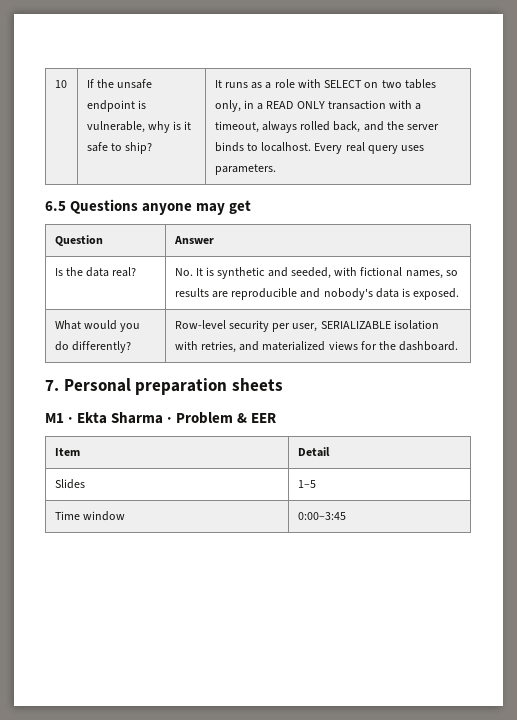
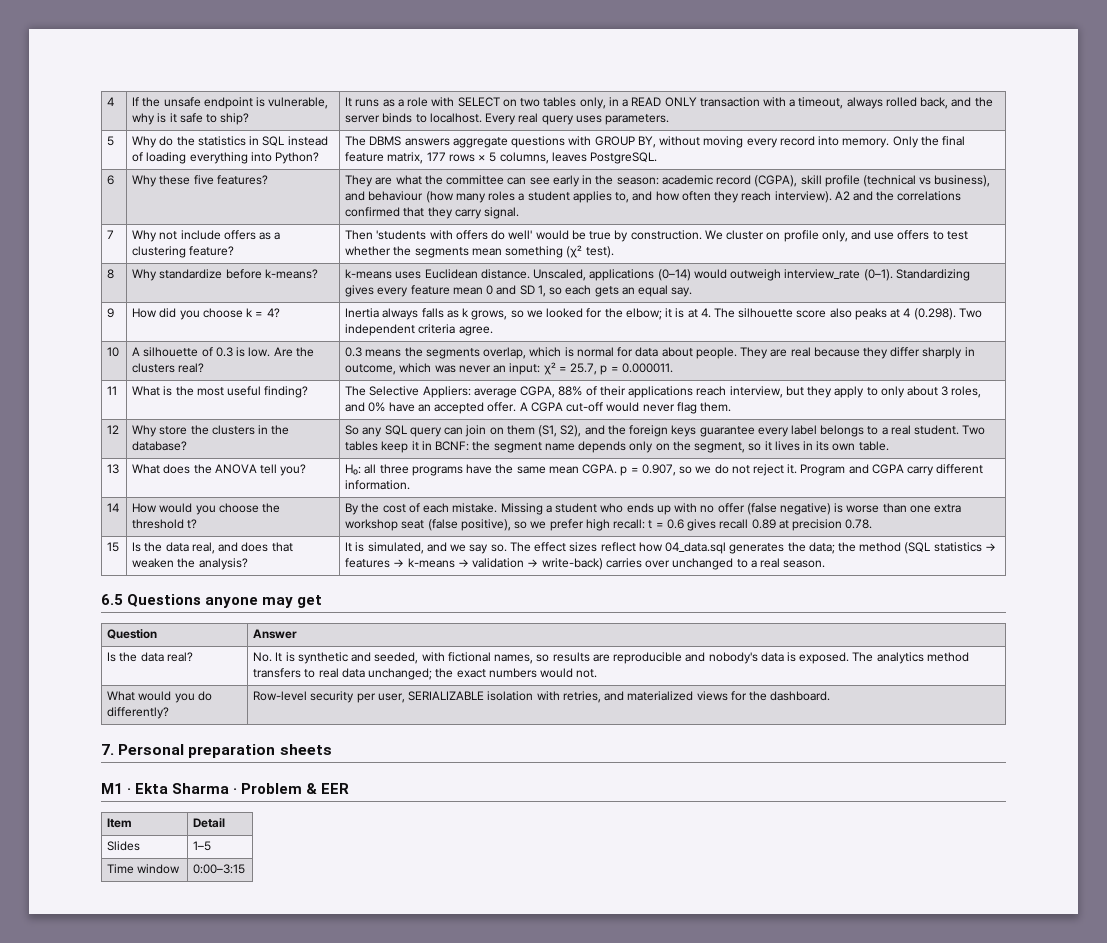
[54,80,67,88] 10 -> [107,97,115,106] 4
(276, 169) none -> [107,136,115,146] [132,136,328,148] [132,152,320,164] [345,136,966,148] [345,152,658,164] [107,175,115,185] [132,175,268,187] [345,175,991,187] [345,191,962,203] [345,207,520,219] [107,230,115,239] [132,230,281,242] [132,246,235,258] [345,230,968,242] [345,245,614,258] [107,269,115,279] [132,269,318,281] [345,269,970,281] [345,285,693,297] [107,308,115,318] [132,308,280,320] [345,308,982,320] [345,324,493,336] [107,347,120,357] [132,347,314,357] [132,363,205,373] [345,347,975,359] [345,362,673,375] [107,386,118,395] [132,386,309,398] [345,386,982,398] [345,402,732,414] [107,425,120,434] [132,425,290,437] [132,441,188,451] [345,425,986,437] [345,441,889,453] [107,464,120,474] [132,464,307,476] [345,464,984,476] [345,480,411,490] [107,503,120,512] [132,503,281,515] [132,519,198,529] [345,503,962,515] [345,519,873,531] [107,542,120,552] [132,542,293,554] [132,558,248,570] [345,542,996,554] [345,558,826,570] // 5 | Why do the statistics in SQL instead of loading everything into Python? | The DBMS answers aggregate questions with GROUP BY, without moving every record into memory. Only the final feature matrix, 177 rows × 5 columns, leaves PostgreSQL. // 6 | Why these five features? | They are what the committee can see early in the season: academic record (CGPA), skill profile (technical vs business), and behaviour (how many roles a student applies to, and how often they reach interview). A2 and the correlations confirmed that they carry signal. // 7 | Why not include offers as a clustering feature? | Then 'students with offers do well' would be true by construction. We cluster on profile only, and use offers to test whether the segments mean something (χ² test). // 8 | Why standardize before k-means? | k-means uses Euclidean distance. Unscaled, applications (0–14) would outweigh interview_rate (0–1). Standardizing gives every feature mean 0 and SD 1, so each gets an equal say. // 9 | How did you choose k = 4? | Inertia always falls as k grows, so we looked for the elbow; it is at 4. The silhouette score also peaks at 4 (0.298). Two independent criteria agree. // 10 | A silhouette of 0.3 is low. Are the clusters real? | 0.3 means the segments overlap, which is normal for data about people. They are real because they differ sharply in outcome, which was never an input: χ² = 25.7, p = 0.000011. // 11 | What is the most useful finding? | The Selective Appliers: average CGPA, 88% of their applications reach interview, but they apply to only about 3 roles, and 0% have an accepted offer. A CGPA cut-off would never flag them. // 12 | Why store the clusters in the database? | So any SQL query can join on them (S1, S2), and the foreign keys guarantee every label belongs to a real student. Two tables keep it in BCNF: the segment name depends only on the segment, so it lives in its own table. // 13 | What does the ANOVA tell you? | H₀: all three programs have the same mean CGPA. p = 0.907, so we do not reject it. Program and CGPA carry different information. // 14 | How would you choose the threshold t? | By the cost of each mistake. Missing a student who ends up with no offer (false negative) is worse than one extra workshop seat (false positive), so we prefer high recall: t = 0.6 gives recall 0.89 at precision 0.78. // 15 | Is the data real, and does that weaken the analysis? | It is simulated, and we say so. The effect sizes reflect how 04_data.sql generates the data; the method (SQL statistics → features → k-means → validation → write-back) carries over unchanged to a real season.
(460, 294) none -> [852,652,969,664] [253,668,598,680] The analytics method transfers to real data unchanged; the exact numbers would not.
[297,512,346,520] 0:00–3:45 -> [193,864,246,874] 0:00–3:15

